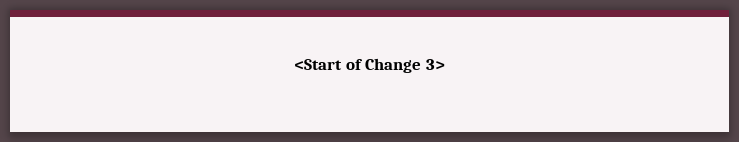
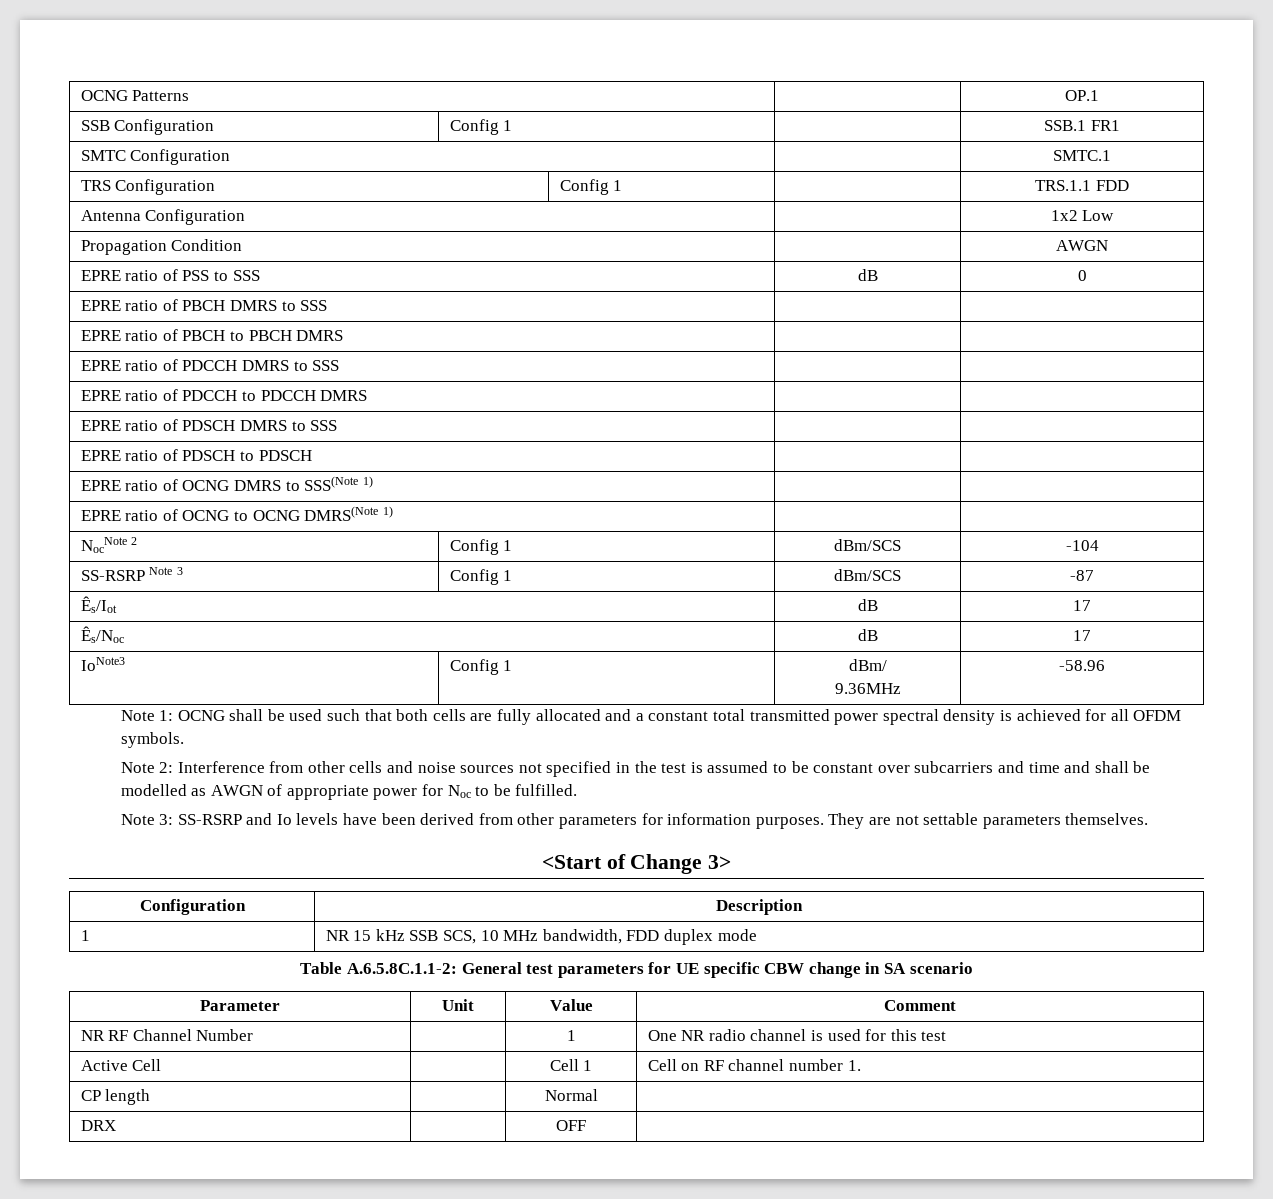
[294,58,445,73] <Start of Change 3> -> [80,90,190,101] [1065,90,1099,101] [80,119,215,135] [449,119,513,135] [1044,120,1120,131] [80,149,231,165] [1053,150,1111,161] [80,179,216,195] [559,179,623,195] [1035,180,1129,191] [80,209,246,225] [1050,210,1115,221] [80,239,243,255] [1056,240,1108,251] [80,269,260,281] [857,269,878,281] [1077,270,1087,281] [80,299,328,311] [80,329,344,341] [80,359,340,371] [80,389,368,401] [80,419,338,431] [80,449,312,461] [80,476,373,491] [80,506,393,521] [80,537,138,553] [449,539,513,555] [834,539,901,551] [1065,540,1099,551] [80,567,183,581] [449,569,513,585] [834,569,901,581] [1070,570,1094,581] [80,596,117,613] [857,599,878,611] [1073,600,1091,611] [80,626,124,643] [857,629,878,641] [1073,630,1091,641] [80,657,125,671] [449,659,513,675] [848,659,887,671] [834,683,901,694] [1059,660,1105,671] [120,709,1182,725] [120,732,184,748] [120,761,1151,777] [120,784,578,800] [120,813,1149,829] [541,854,732,874] [139,899,246,915] [716,899,803,915] [80,930,90,941] [325,929,757,945] [300,962,973,978] [200,1000,280,1011] [442,999,474,1011] [549,999,593,1011] [884,1000,956,1011] [80,1029,254,1041] [566,1030,576,1041] [647,1029,947,1041] [80,1059,162,1071] [549,1059,593,1071] [647,1059,861,1071] [80,1089,151,1105] [544,1089,598,1101] [80,1120,116,1131] [556,1120,586,1131] OCNG Patterns | | OP.1 // SSB Configuration | Config 1 | | SSB.1 FR1 // SMTC Configuration | | SMTC.1 // TRS Configuration | Config 1 | | TRS.1.1 FDD // Antenna Configuration | | 1x2 Low // Propagation Condition | | AWGN // EPRE ratio of PSS to SSS | dB | 0 // EPRE ratio of PBCH DMRS to SSS | | // EPRE ratio of PBCH to PBCH DMRS | | // EPRE ratio of PDCCH DMRS to SSS | | // EPRE ratio of PDCCH to PDCCH DMRS | | // EPRE ratio of PDSCH DMRS to SSS | | // EPRE ratio of PDSCH to PDSCH | | // EPRE ratio of OCNG DMRS to SSS(Note 1) | | // EPRE ratio of OCNG to OCNG DMRS(Note 1) | | // NocNote 2 | Config 1 | dBm/SCS | -104 // SS-RSRP Note 3 | Config 1 | dBm/SCS | -87 // Ês/Iot | dB | 17 // Ês/Noc | dB | 17 // IoNote3 | Config 1 | dBm/ // 9.36MHz | -58.96 // Note 1: OCNG shall be used such that both cells are fully allocated and a constant total transmitted power spectral density is achieved for all OFDM symbols. // Note 2: Interference from other cells and noise sources not specified in the test is assumed to be constant over subcarriers and time and shall be modelled as AWGN of appropriate power for Noc to be fulfilled. // Note 3: SS-RSRP and Io levels have been derived from other parameters for information purposes. They are not settable parameters themselves. // <Start of Change 3> // Configuration | Description // 1 | NR 15 kHz SSB SCS, 10 MHz bandwidth, FDD duplex mode // Table A.6.5.8C.1.1-2: General test parameters for UE specific CBW change in SA scenario // Parameter | Unit | Value | Comment // NR RF Channel Number | | 1 | One NR radio channel is used for this test // Active Cell | | Cell 1 | Cell on RF channel number 1. // CP length | | Normal | // DRX | | OFF |

